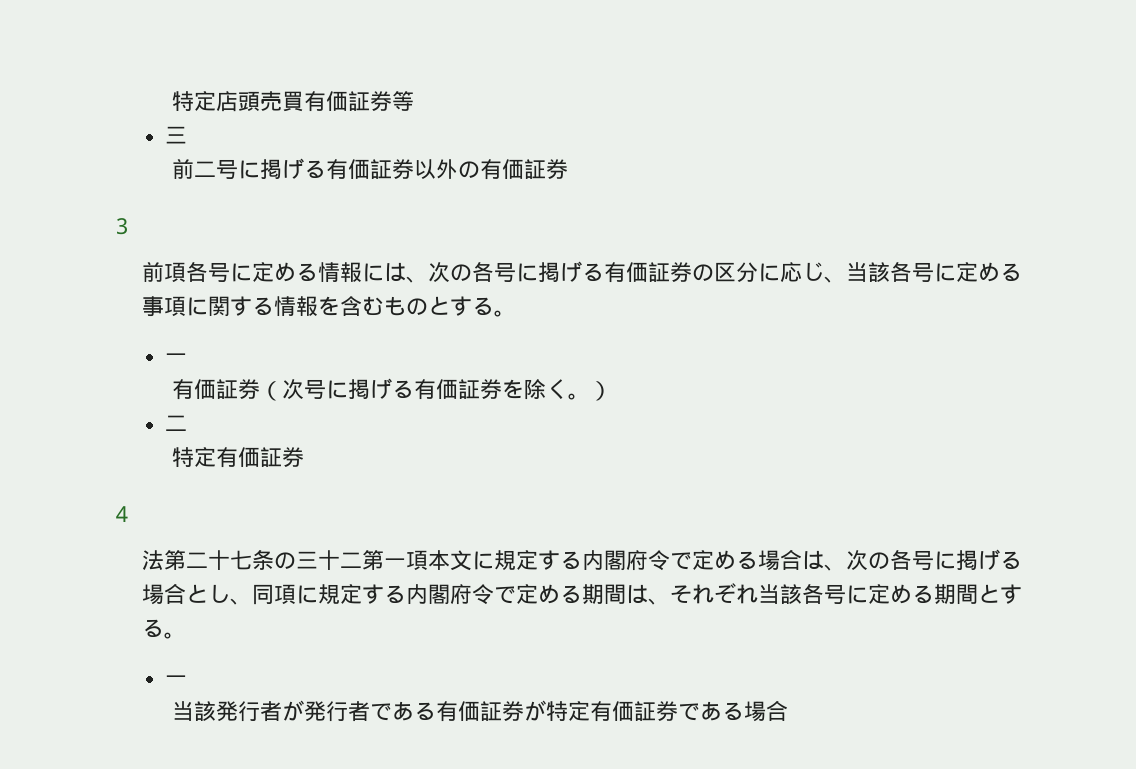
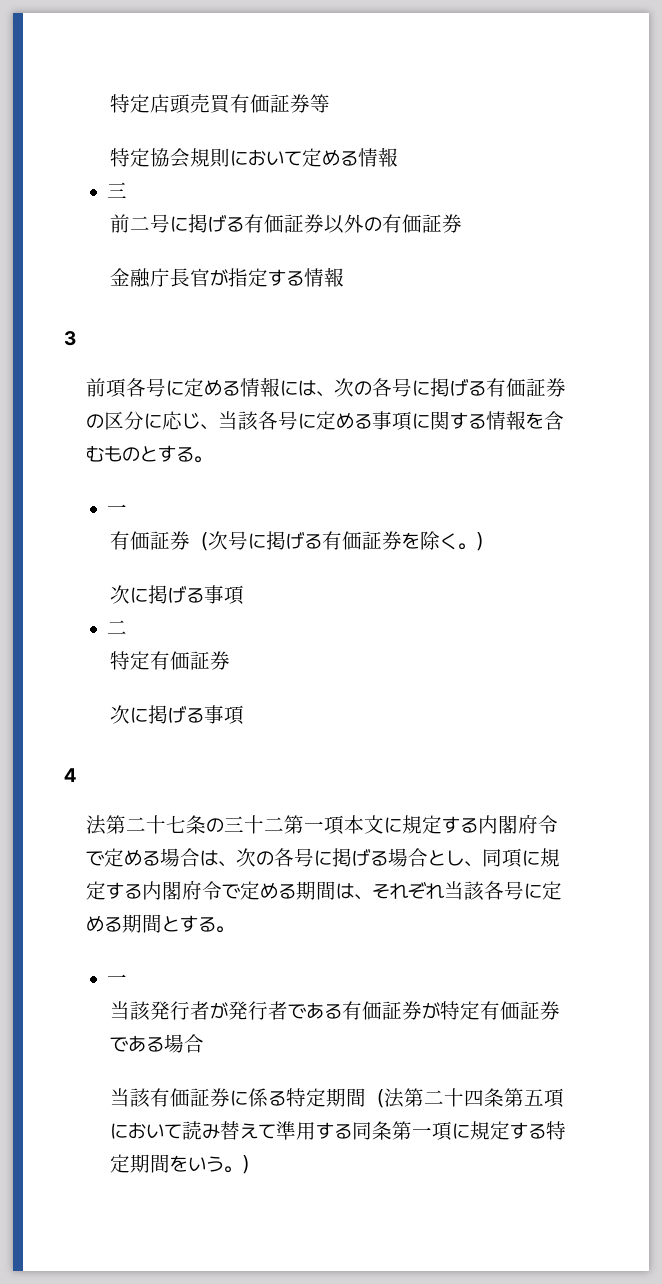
(415, 101) none -> [110,147,399,168] // 特定協会規則において定める情報
(569, 169) none -> [110,267,345,288] // 金融庁長官が指定する情報
(613, 391) none -> [110,585,245,605] // 次に掲げる事項
(305, 457) none -> [110,705,245,725] // 次に掲げる事項
(789, 710) none -> [110,1088,565,1108] [110,1121,567,1141] [110,1154,261,1174] // 当該有価証券に係る特定期間（法第二十四条第五項において読み替えて準用する同条第一項に規定する特定期間をいう。）

